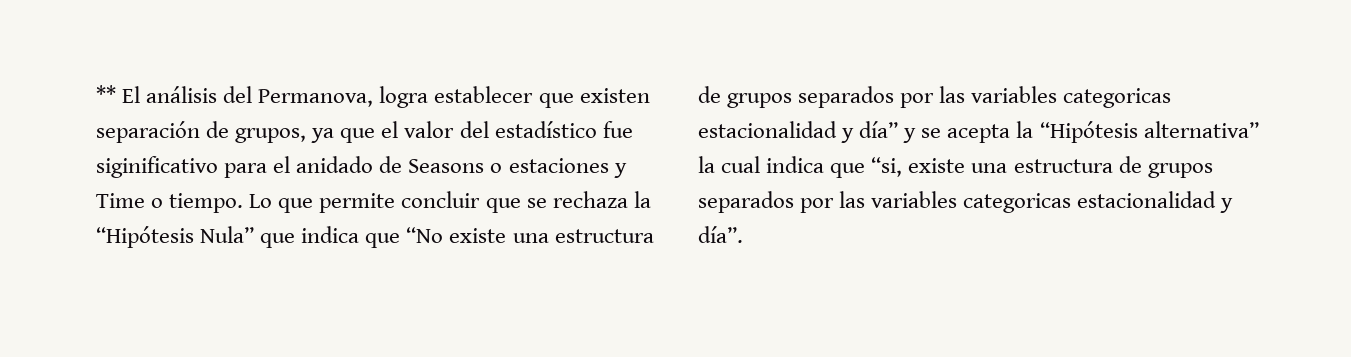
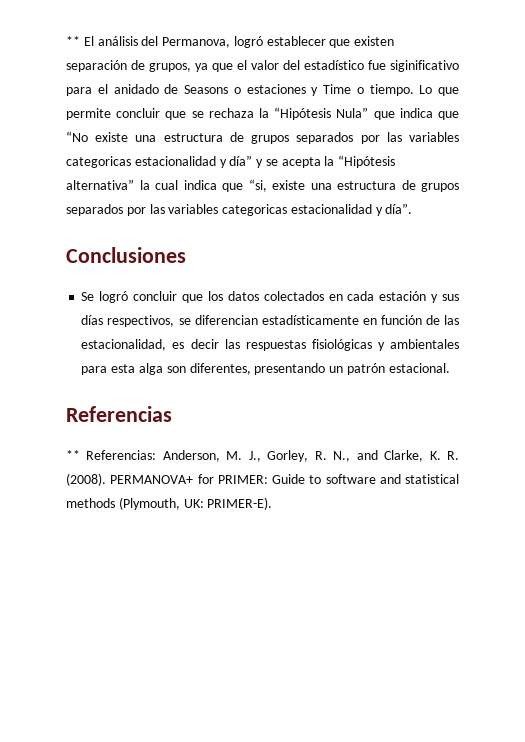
[379,86,429,108] logra -> [233,36,263,48] logró
(743, 234) none -> [66,247,186,263] [81,291,459,303] [81,315,459,327] [81,339,459,351] [81,363,450,375] [66,406,172,422] [66,450,459,462] [66,473,459,486] [66,497,273,510] // Conclusiones // Se logró concluir que los datos colectados en cada estación y sus días respectivos, se diferencian estadísticamente en función de las estacionalidad, es decir las respuestas fisiológicas y ambientales para esta alga son diferentes, presentando un patrón estacional. // Referencias // ** Referencias: Anderson, M. J., Gorley, R. N., and Clarke, K. R. (2008). PERMANOVA+ for PRIMER: Guide to software and statistical methods (Plymouth, UK: PRIMER-E).

